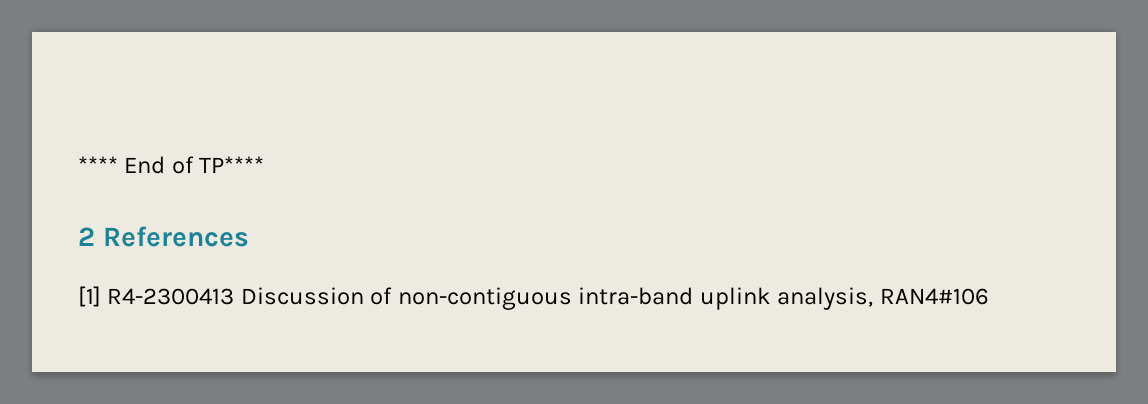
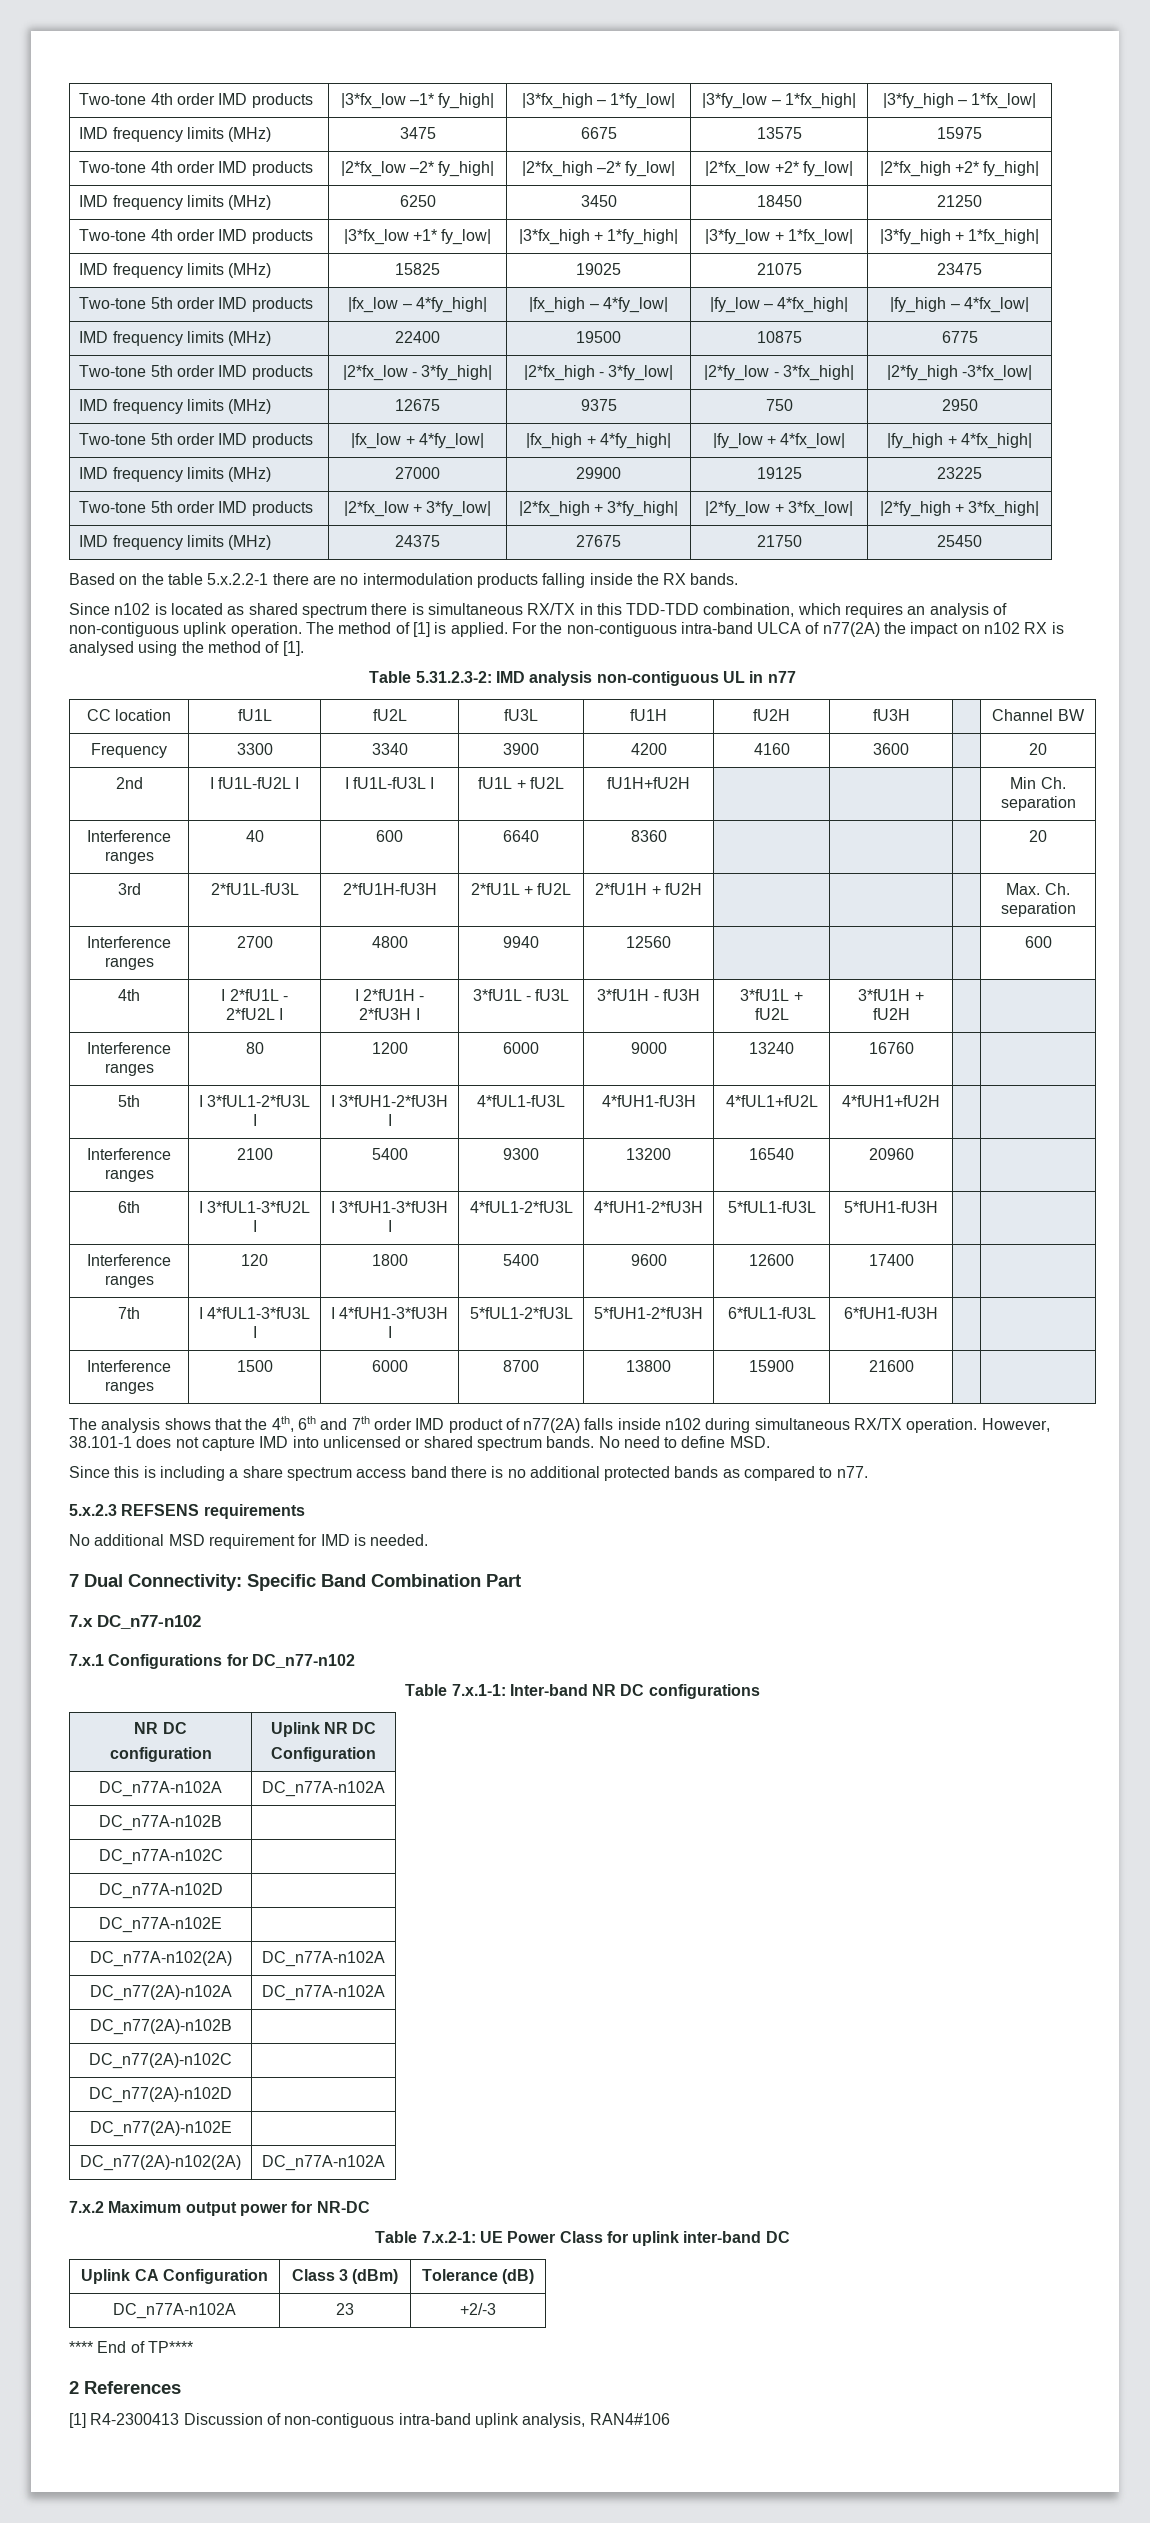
(78, 164) none -> [79,93,313,108] [340,93,495,109] [521,93,676,109] [702,93,856,109] [882,93,1037,109] [79,127,272,142] [399,127,436,139] [580,127,617,139] [756,127,802,139] [937,127,982,139] [79,161,313,176] [340,161,495,177] [521,161,676,177] [705,161,853,177] [879,161,1040,177] [79,195,272,210] [399,195,436,207] [580,195,617,207] [756,195,802,207] [937,195,982,207] [79,229,313,244] [343,229,492,245] [518,229,679,245] [705,229,853,245] [879,229,1040,245] [79,263,272,278] [395,263,440,275] [576,263,621,275] [756,263,802,275] [937,263,982,275] [79,297,313,312] [348,297,487,313] [529,297,668,313] [709,297,849,313] [890,297,1029,313] [79,331,272,346] [395,331,440,343] [576,331,621,343] [756,331,802,343] [941,331,978,343] [79,365,313,380] [342,365,493,381] [523,365,674,381] [704,365,854,381] [886,365,1033,381] [79,399,272,414] [395,399,440,411] [580,399,617,411] [765,399,793,411] [941,399,978,411] [79,433,313,448] [351,433,484,449] [526,433,671,449] [712,433,846,449] [887,433,1032,449] [79,467,272,482] [395,467,440,479] [576,467,621,479] [756,467,802,479] [937,467,982,479] [79,501,313,516] [343,501,492,517] [518,501,679,517] [705,501,853,517] [879,501,1040,517] [79,535,272,550] [395,535,440,547] [576,535,621,547] [756,535,802,547] [937,535,982,547] [69,573,739,588] [69,603,1008,618] [69,622,1064,637] [69,641,304,656] [369,671,796,686] [86,709,172,721] [237,709,272,721] [372,709,407,721] [504,709,538,721] [630,709,667,721] [753,709,790,721] [872,709,910,721] [992,709,1085,721] [91,743,167,758] [236,743,273,755] [371,743,408,755] [503,743,539,755] [630,743,667,755] [753,743,790,755] [873,743,909,755] [1029,743,1047,755] [115,777,143,789] [209,777,300,789] [344,777,435,789] [478,777,564,789] [607,777,690,789] [1010,777,1066,789] [1000,796,1076,811] [87,830,171,842] [104,851,154,864] [245,830,264,842] [376,830,403,842] [503,830,539,842] [630,830,667,842] [1029,830,1047,842] [117,883,141,895] [210,883,299,895] [342,883,437,895] [470,883,572,895] [595,883,702,895] [1006,883,1070,895] [1000,902,1076,917] [87,936,171,948] [104,957,154,970] [236,936,273,948] [371,936,408,948] [503,936,539,948] [626,936,671,948] [1024,936,1052,948] [118,989,140,1001] [221,989,288,1001] [225,1008,284,1020] [354,989,425,1001] [359,1008,420,1020] [472,989,570,1001] [597,989,700,1001] [740,989,803,1001] [754,1008,789,1020] [858,989,924,1001] [872,1008,910,1020] [87,1042,171,1054] [104,1063,154,1076] [245,1042,264,1054] [371,1042,408,1054] [503,1042,539,1054] [630,1042,667,1054] [749,1042,794,1054] [868,1042,914,1054] [118,1095,140,1107] [198,1095,311,1107] [252,1114,257,1126] [330,1095,449,1107] [387,1114,392,1126] [477,1095,565,1107] [601,1095,696,1107] [725,1095,818,1107] [842,1095,940,1107] [87,1148,171,1160] [104,1169,154,1182] [236,1148,273,1160] [371,1148,408,1160] [503,1148,539,1160] [626,1148,671,1160] [749,1148,794,1160] [868,1148,914,1160] [118,1201,140,1213] [198,1201,311,1213] [252,1220,257,1232] [330,1201,449,1213] [387,1220,392,1232] [469,1201,573,1213] [594,1201,703,1213] [727,1201,816,1213] [844,1201,938,1213] [87,1254,171,1266] [104,1275,154,1288] [241,1254,268,1266] [371,1254,408,1266] [503,1254,539,1266] [630,1254,667,1266] [749,1254,794,1266] [868,1254,914,1266] [118,1307,140,1319] [198,1307,311,1319] [252,1326,257,1338] [330,1307,449,1319] [387,1326,392,1338] [469,1307,573,1319] [594,1307,703,1319] [727,1307,816,1319] [844,1307,938,1319] [87,1360,171,1372] [104,1381,154,1394] [236,1360,273,1372] [371,1360,408,1372] [503,1360,539,1372] [626,1360,671,1372] [749,1360,794,1372] [868,1360,914,1372] [69,1416,1050,1433] [69,1436,770,1451] [69,1466,868,1481] [69,1504,305,1519] [69,1534,429,1549] [69,1574,521,1591] [69,1615,201,1629] [69,1654,355,1669] [405,1684,760,1699] [134,1722,187,1734] [109,1747,212,1762] [270,1722,377,1737] [271,1747,376,1762] [99,1781,222,1797] [262,1781,385,1797] [99,1815,222,1831] [98,1849,223,1865] [98,1883,223,1899] [99,1917,222,1933] [89,1951,232,1967] [262,1951,385,1967] [89,1985,232,2001] [262,1985,385,2001] [89,2019,232,2035] [89,2053,232,2069] [89,2087,232,2103] [89,2121,232,2137] [80,2155,241,2171] [262,2155,385,2171] [69,2201,370,2216] [375,2231,790,2246] [81,2269,268,2284] [291,2269,399,2284] [421,2269,535,2284] [113,2303,236,2319] [336,2303,354,2315] [460,2303,496,2315] Two-tone 4th order IMD products | |3*fx_low –1* fy_high| | |3*fx_high – 1*fy_low| | |3*fy_low – 1*fx_high| | |3*fy_high – 1*fx_low| // IMD frequency limits (MHz) | 3475 | 6675 | 13575 | 15975 // Two-tone 4th order IMD products | |2*fx_low –2* fy_high| | |2*fx_high –2* fy_low| | |2*fx_low +2* fy_low| | |2*fx_high +2* fy_high| // IMD frequency limits (MHz) | 6250 | 3450 | 18450 | 21250 // Two-tone 4th order IMD products | |3*fx_low +1* fy_low| | |3*fx_high + 1*fy_high| | |3*fy_low + 1*fx_low| | |3*fy_high + 1*fx_high| // IMD frequency limits (MHz) | 15825 | 19025 | 21075 | 23475 // Two-tone 5th order IMD products | |fx_low – 4*fy_high| | |fx_high – 4*fy_low| | |fy_low – 4*fx_high| | |fy_high – 4*fx_low| // IMD frequency limits (MHz) | 22400 | 19500 | 10875 | 6775 // Two-tone 5th order IMD products | |2*fx_low - 3*fy_high| | |2*fx_high - 3*fy_low| | |2*fy_low - 3*fx_high| | |2*fy_high -3*fx_low| // IMD frequency limits (MHz) | 12675 | 9375 | 750 | 2950 // Two-tone 5th order IMD products | |fx_low + 4*fy_low| | |fx_high + 4*fy_high| | |fy_low + 4*fx_low| | |fy_high + 4*fx_high| // IMD frequency limits (MHz) | 27000 | 29900 | 19125 | 23225 // Two-tone 5th order IMD products | |2*fx_low + 3*fy_low| | |2*fx_high + 3*fy_high| | |2*fy_low + 3*fx_low| | |2*fy_high + 3*fx_high| // IMD frequency limits (MHz) | 24375 | 27675 | 21750 | 25450 // Based on the table 5.x.2.2-1 there are no intermodulation products falling inside the RX bands. // Since n102 is located as shared spectrum there is simultaneous RX/TX in this TDD-TDD combination, which requires an analysis of non-contiguous uplink operation. The method of [1] is applied. For the non-contiguous intra-band ULCA of n77(2A) the impact on n102 RX is analysed using the method of [1]. // Table 5.31.2.3-2: IMD analysis non-contiguous UL in n77 // CC location | fU1L | fU2L | fU3L | fU1H | fU2H | fU3H | | Channel BW // Frequency | 3300 | 3340 | 3900 | 4200 | 4160 | 3600 | | 20 // 2nd | I fU1L-fU2L I | I fU1L-fU3L I | fU1L + fU2L | fU1H+fU2H | | | | Min Ch. separation // Interference ranges | 40 | 600 | 6640 | 8360 | | | | 20 // 3rd | 2*fU1L-fU3L | 2*fU1H-fU3H | 2*fU1L + fU2L | 2*fU1H + fU2H | | | | Max. Ch. separation // Interference ranges | 2700 | 4800 | 9940 | 12560 | | | | 600 // 4th | I 2*fU1L - 2*fU2L I | I 2*fU1H - 2*fU3H I | 3*fU1L - fU3L | 3*fU1H - fU3H | 3*fU1L + fU2L | 3*fU1H + fU2H | | // Interference ranges | 80 | 1200 | 6000 | 9000 | 13240 | 16760 | | // 5th | I 3*fUL1-2*fU3L I | I 3*fUH1-2*fU3H I | 4*fUL1-fU3L | 4*fUH1-fU3H | 4*fUL1+fU2L | 4*fUH1+fU2H | | // Interference ranges | 2100 | 5400 | 9300 | 13200 | 16540 | 20960 | | // 6th | I 3*fUL1-3*fU2L I | I 3*fUH1-3*fU3H I | 4*fUL1-2*fU3L | 4*fUH1-2*fU3H | 5*fUL1-fU3L | 5*fUH1-fU3H | | // Interference ranges | 120 | 1800 | 5400 | 9600 | 12600 | 17400 | | // 7th | I 4*fUL1-3*fU3L I | I 4*fUH1-3*fU3H I | 5*fUL1-2*fU3L | 5*fUH1-2*fU3H | 6*fUL1-fU3L | 6*fUH1-fU3H | | // Interference ranges | 1500 | 6000 | 8700 | 13800 | 15900 | 21600 | | // The analysis shows that the 4th, 6th and 7th order IMD product of n77(2A) falls inside n102 during simultaneous RX/TX operation. However, 38.101-1 does not capture IMD into unlicensed or shared spectrum bands. No need to define MSD. // Since this is including a share spectrum access band there is no additional protected bands as compared to n77. // 5.x.2.3 REFSENS requirements // No additional MSD requirement for IMD is needed. // 7 Dual Connectivity: Specific Band Combination Part // 7.x DC_n77-n102 // 7.x.1 Configurations for DC_n77-n102 // Table 7.x.1-1: Inter-band NR DC configurations // NR DC // configuration | Uplink NR DC // Configuration // DC_n77A-n102A | DC_n77A-n102A // DC_n77A-n102B | // DC_n77A-n102C | // DC_n77A-n102D | // DC_n77A-n102E | // DC_n77A-n102(2A) | DC_n77A-n102A // DC_n77(2A)-n102A | DC_n77A-n102A // DC_n77(2A)-n102B | // DC_n77(2A)-n102C | // DC_n77(2A)-n102D | // DC_n77(2A)-n102E | // DC_n77(2A)-n102(2A) | DC_n77A-n102A // 7.x.2 Maximum output power for NR-DC // Table 7.x.2-1: UE Power Class for uplink inter-band DC // Uplink CA Configuration | Class 3 (dBm) | Tolerance (dB) // DC_n77A-n102A | 23 | +2/-3 //

